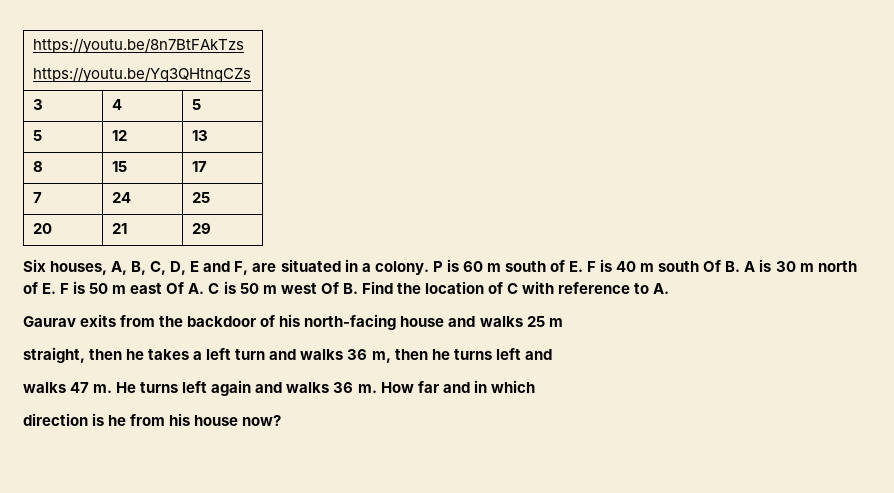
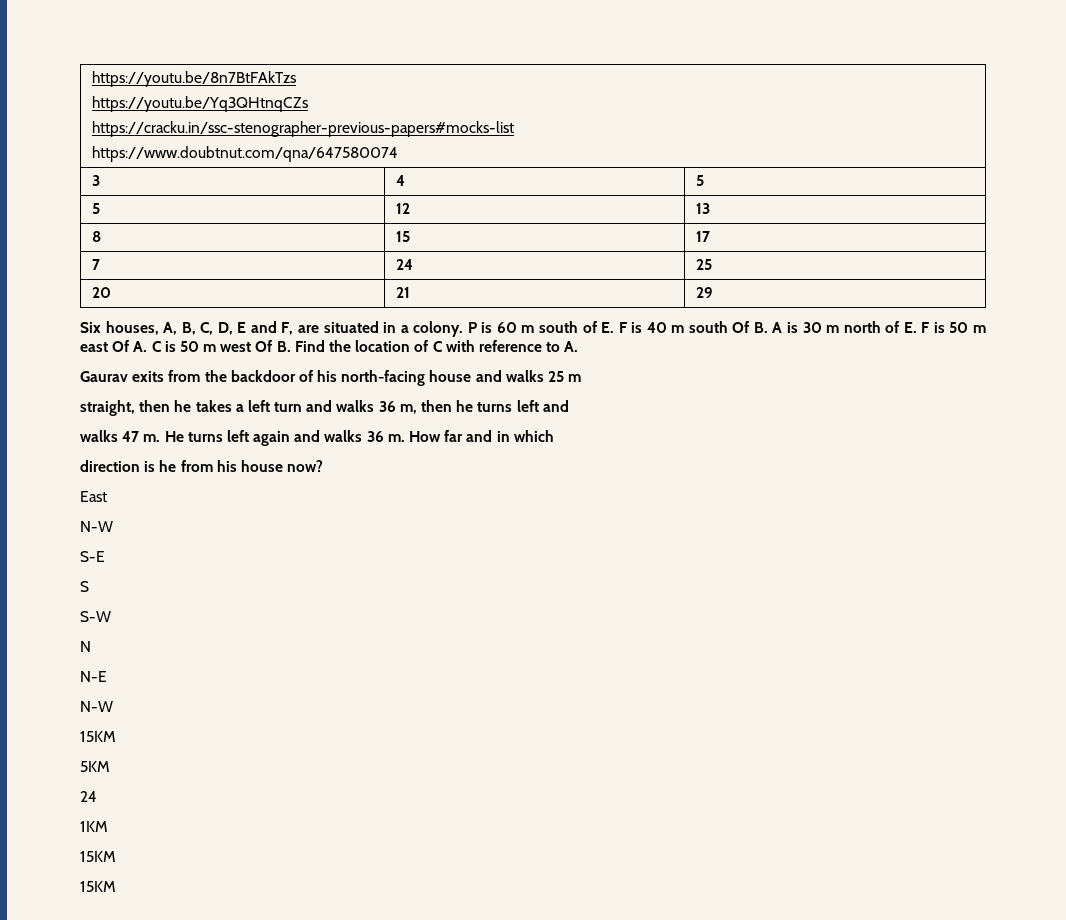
(252, 75) none -> [92,121,515,137] [92,146,399,162] // https://cracku.in/ssc-stenographer-previous-papers#mocks-list // https://www.doubtnut.com/qna/647580074
(282, 420) none -> [80,491,107,502] [80,521,113,532] [80,551,105,562] [80,581,89,592] [80,611,111,622] [80,641,91,652] [80,671,107,682] [80,701,113,712] [80,731,116,742] [80,761,110,772] [80,791,97,802] [80,821,108,832] [80,851,116,862] [80,881,116,892] // East // N-W // S-E // S // S-W // N // N-E // N-W // 15KM // 5KM // 24 // 1KM // 15KM // 15KM

